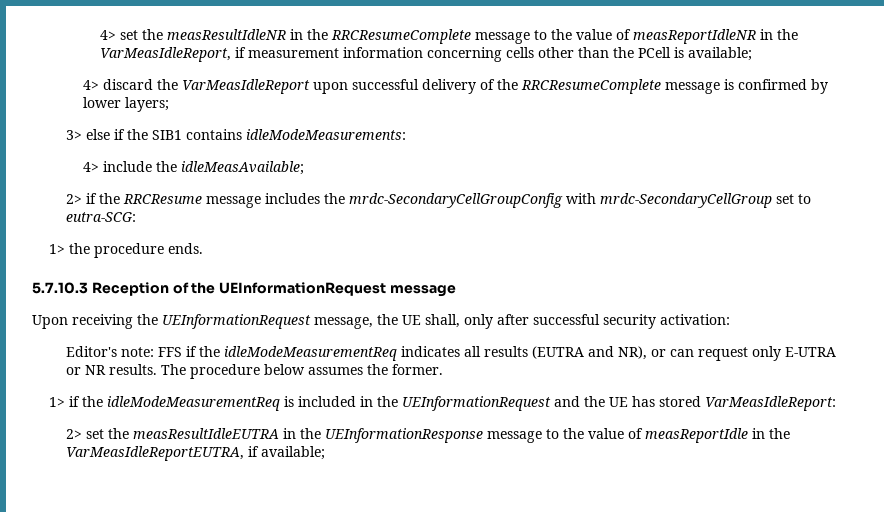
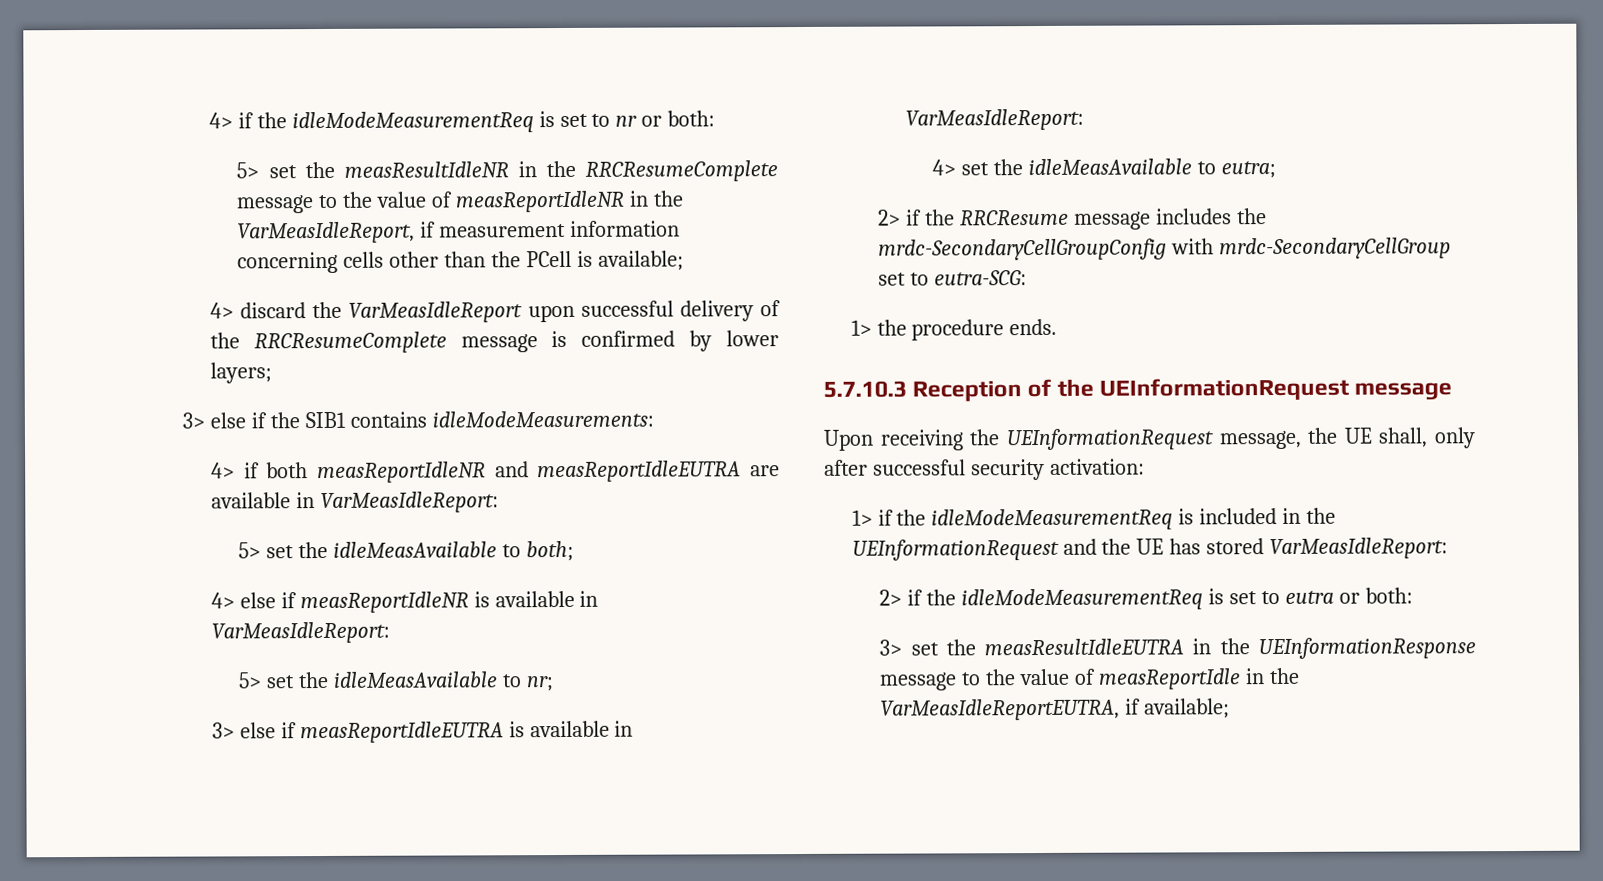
[99,30,116,40] 4> -> [208,110,716,134] [236,162,260,179] 4> if the idleModeMeasurementReq is set to nr or both: // 5>
[102,161,304,175] include the idleMeasAvailable; -> [243,460,780,484] [210,491,499,514] [238,540,575,562] [210,590,599,614] [210,621,390,644] [238,671,555,692] [211,720,634,744] [904,108,1084,131] [932,158,1277,179] if both measReportIdleNR and measReportIdleEUTRA are available in VarMeasIdleReport: // 5> set the idleMeasAvailable to both; // 4> else if measReportIdleNR is available in VarMeasIdleReport: // 5> set the idleMeasAvailable to nr; // 3> else if measReportIdleEUTRA is available in VarMeasIdleReport: // 4> set the idleMeasAvailable to eutra;
[65,346,836,361] [65,364,443,379] // Editor's note: FFS if the idleModeMeasurementReq indicates all results (EUTRA and NR), or can request only E-UTRA or NR results. The procedure below assumes the former. -> (1145, 466) none
(82, 434) none -> [907,587,1413,611] [879,639,903,656] if the idleModeMeasurementReq is set to eutra or both: // 3>

